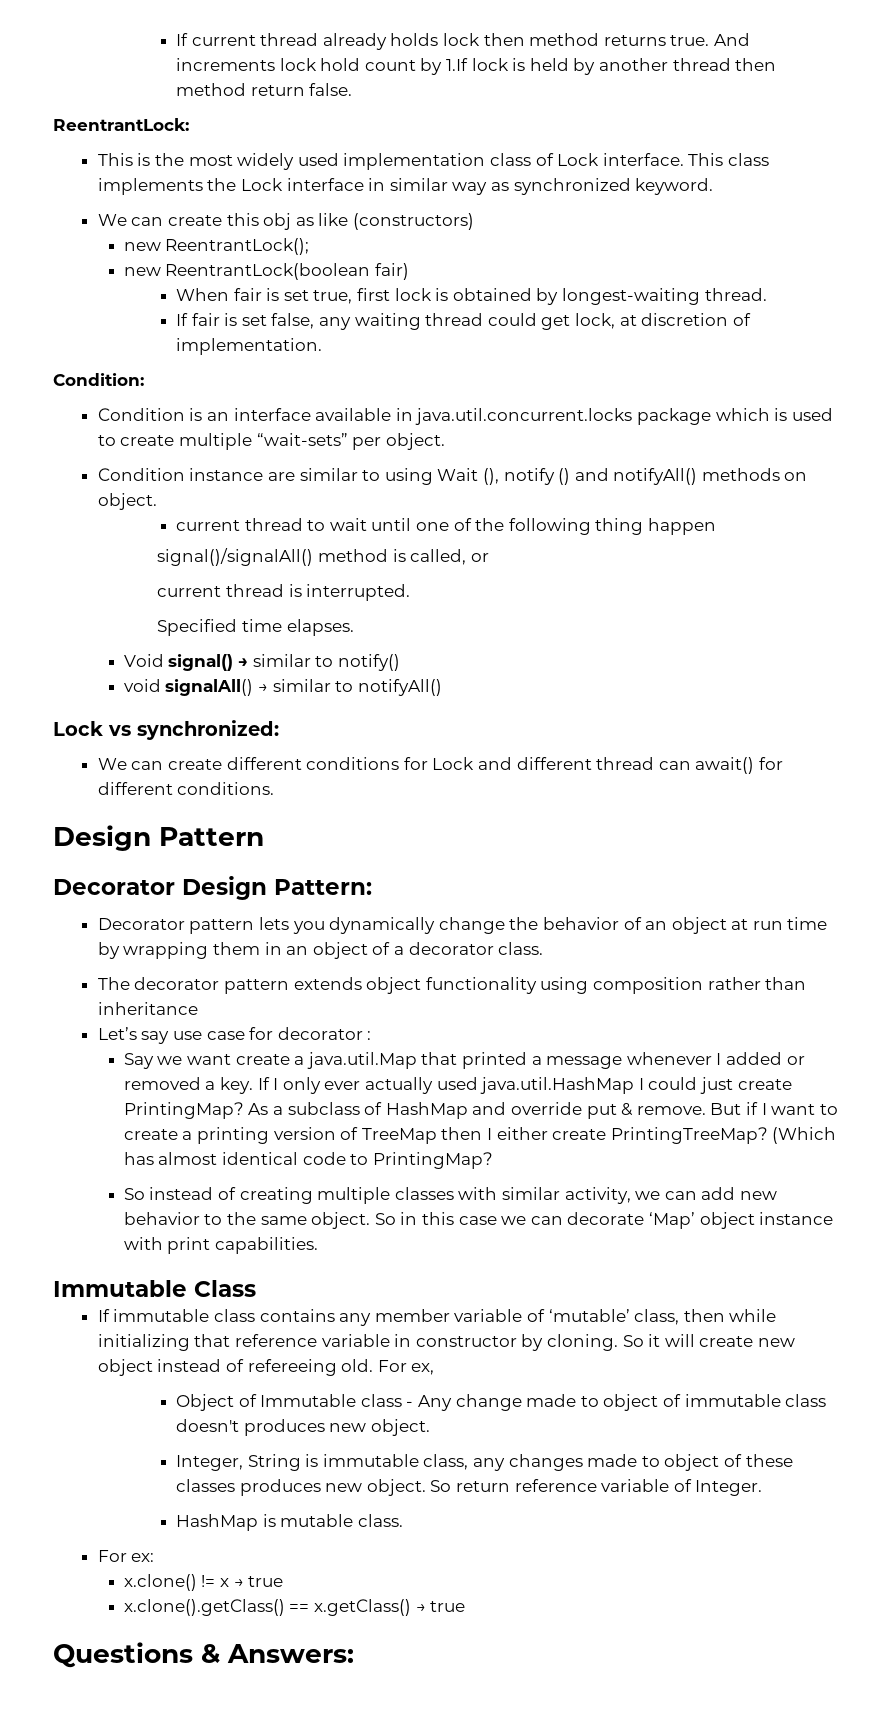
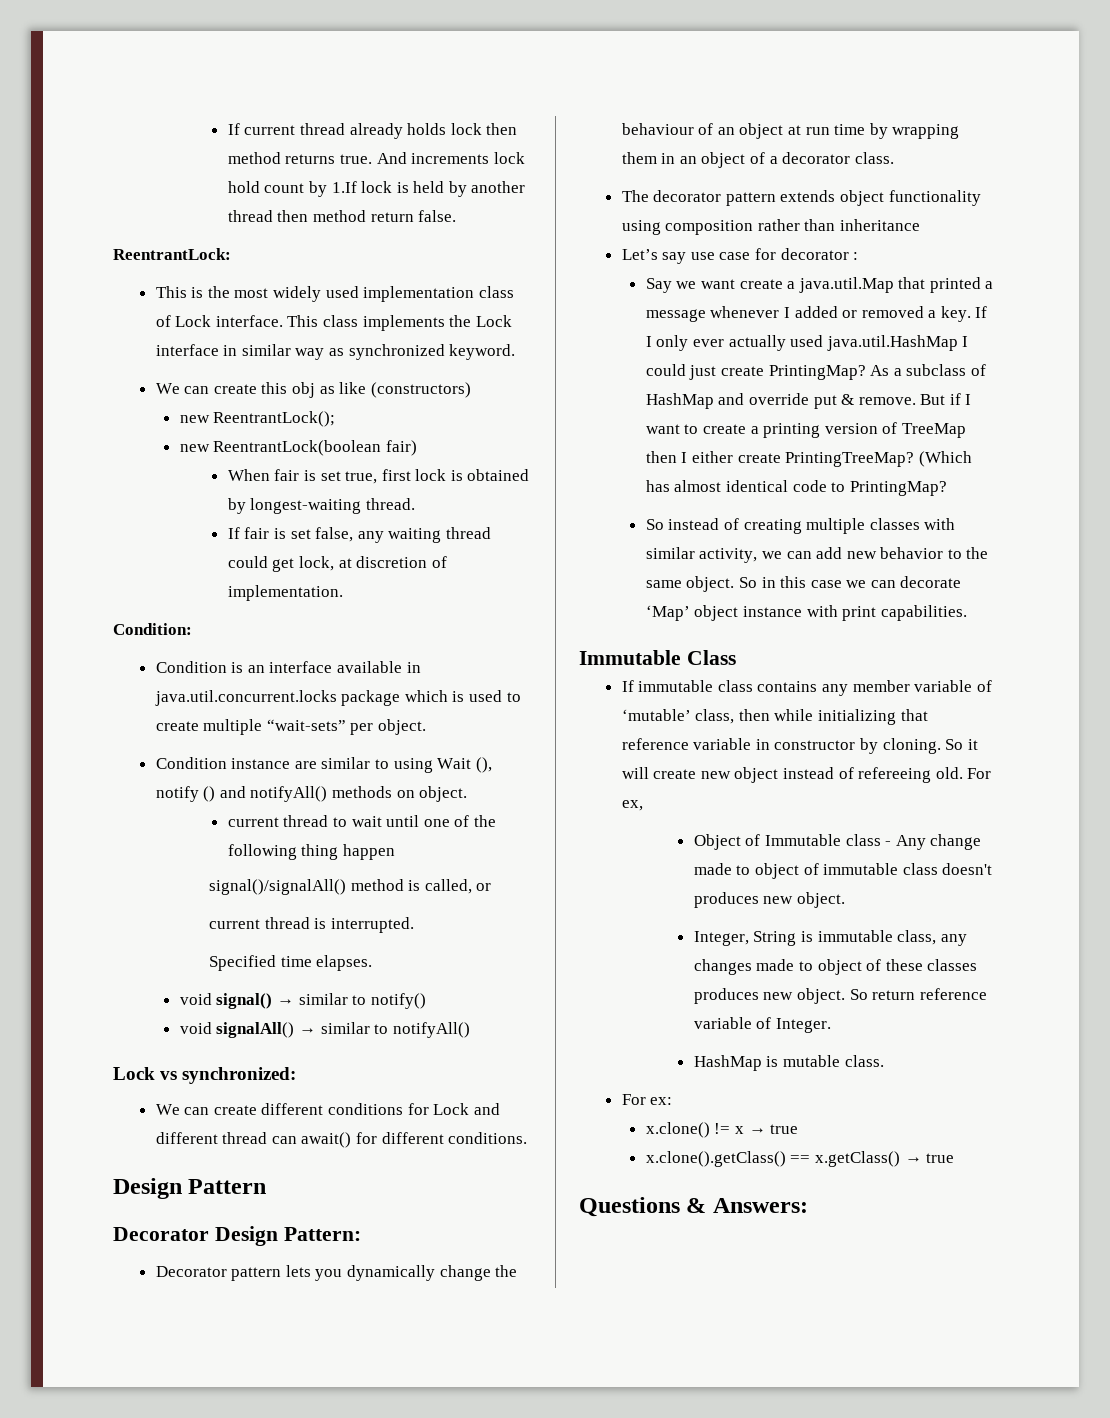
[123,654,164,667] Void -> [179,993,212,1005] void
[542,917,619,930] behavior -> [621,123,694,135] behaviour

